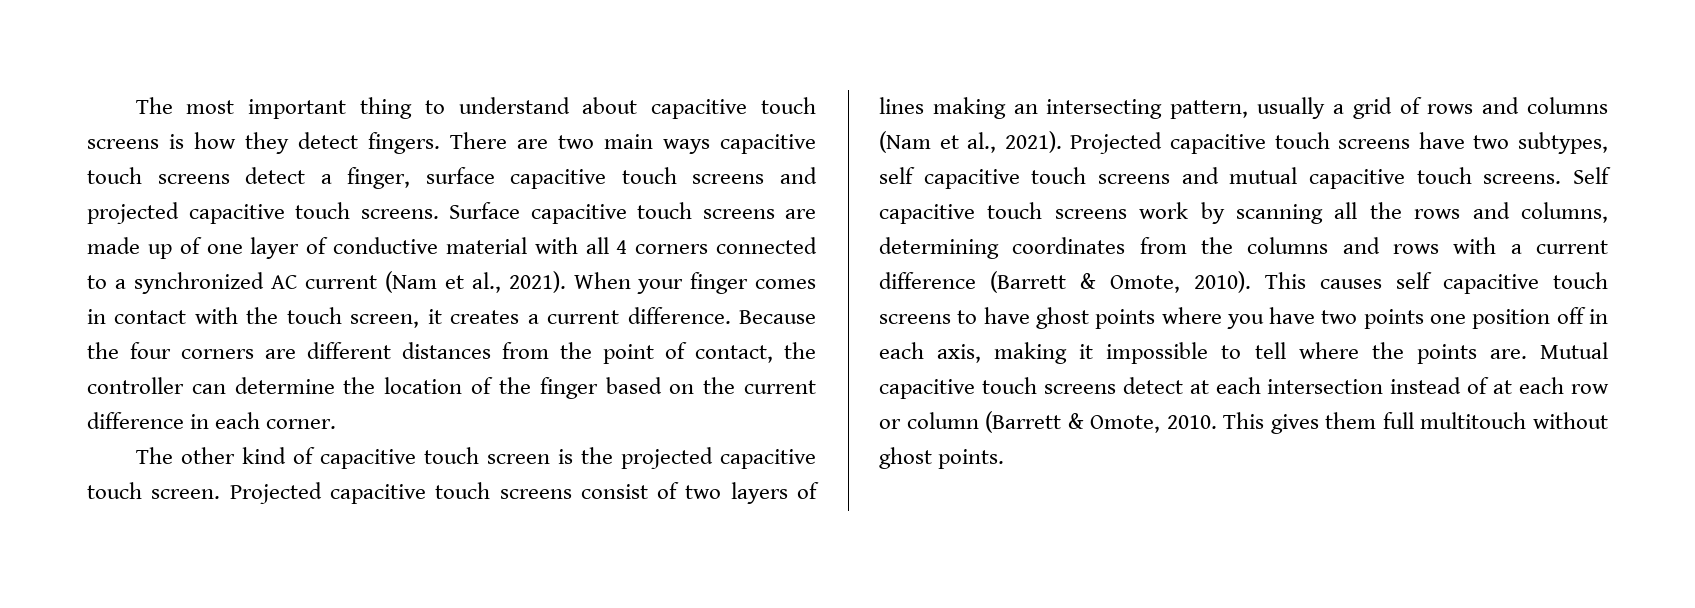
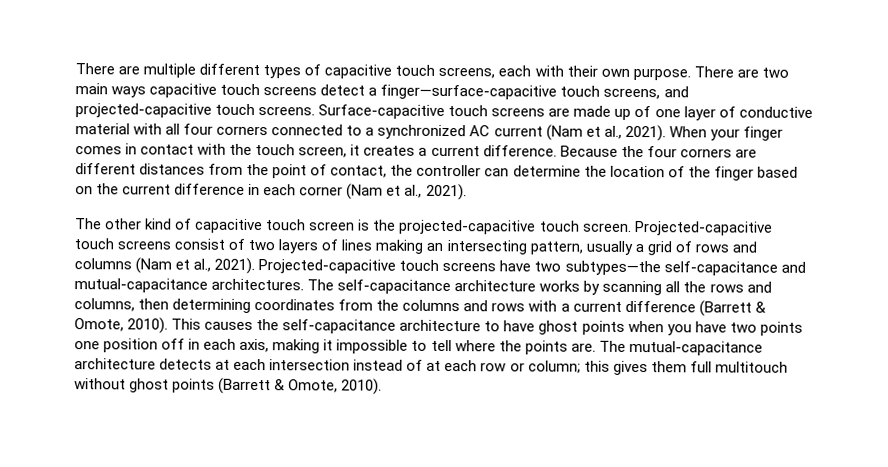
[135,97,816,119] [87,132,440,154] The most important thing to understand about capacitive touch screens is how they detect fingers. -> [75,63,691,81] There are multiple different types of capacitive touch screens, each with their own purpose.
[347,167,817,189] [87,202,627,224] finger, surface capacitive touch screens and projected capacitive touch screens. Surface capacitive -> [380,84,689,100] [75,103,446,120] finger—surface-capacitive touch screens, and projected-capacitive touch screens. Surface-capacitive
[616,240,628,254] 4 -> [183,123,214,135] four
[266,419,337,429] corner. -> [299,183,467,201] corner (Nam et al., 2021).
[620,447,816,469] [87,482,426,504] projected capacitive touch screen. Projected capacitive -> [398,219,773,236] projected-capacitive touch screen. Projected-capacitive
[1070,132,1266,154] Projected capacitive -> [258,259,397,274] Projected-capacitive
[1518,132,1608,154] [879,167,1611,189] [879,202,1189,224] subtypes, self capacitive touch screens and mutual capacitive touch screens. Self capacitive touch screens work -> [564,260,806,276] [74,278,581,295] subtypes—the self-capacitance and mutual-capacitance architectures. The self-capacitance architecture works
(1608, 212) none -> [138,298,170,310] then
[1396,272,1608,294] [879,314,951,324] self capacitive touch screens -> [256,319,482,334] the self-capacitance architecture
[1161,307,1222,324] where -> [627,320,664,333] when
[1540,342,1608,359] [879,377,1183,399] Mutual capacitive touch screens detect -> [598,340,763,356] [74,358,213,370] The mutual-capacitance architecture detects
[906,411,1265,433] column (Barrett & Omote, 2010. This -> [527,360,610,374] column; this
[938,449,1005,469] points. -> [172,377,383,395] points (Barrett & Omote, 2010).

